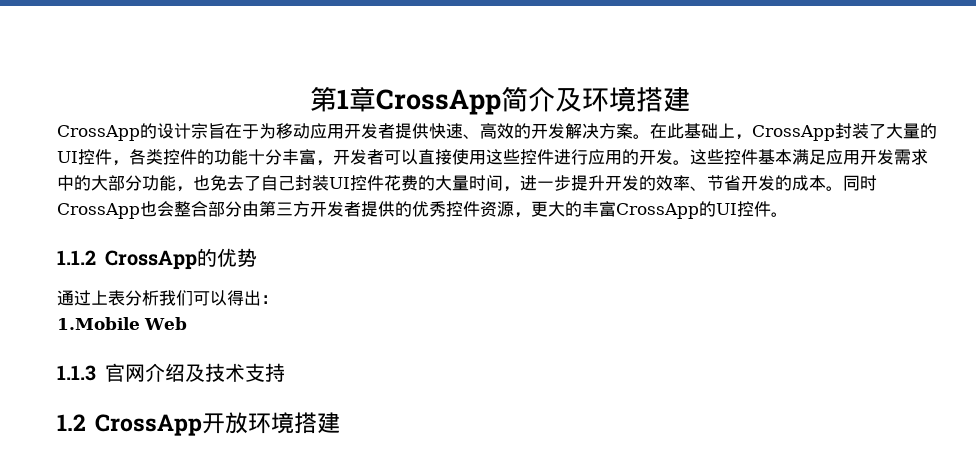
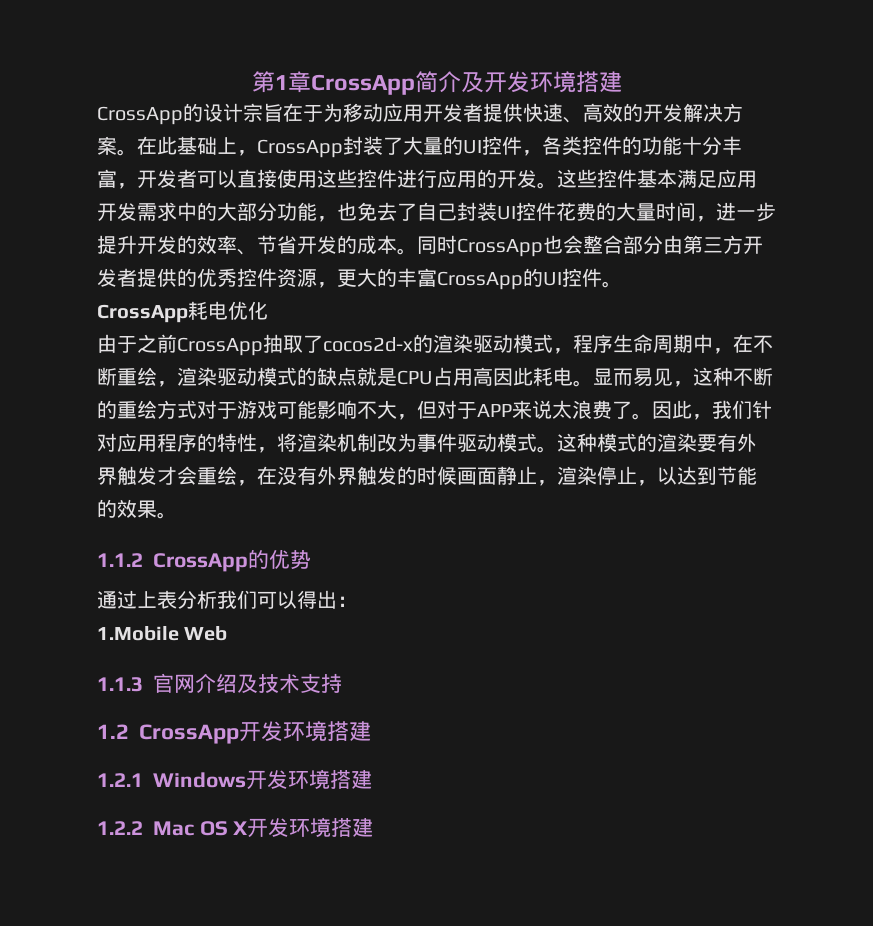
(582, 100) none -> [483,71,530,93] 开发
(788, 214) none -> [97,301,268,323] [97,334,773,356] [97,367,773,387] [97,400,772,420] [97,433,757,453] [97,466,757,486] [97,499,177,519] // CrossApp耗电优化 // 由于之前CrossApp抽取了cocos2d-x的渲染驱动模式，程序生命周期中，在不断重绘，渲染驱动模式的缺点就是CPU占用高因此耗电。显而易见，这种不断的重绘方式对于游戏可能影响不大，但对于APP来说太浪费了。因此，我们针对应用程序的特性，将渲染机制改为事件驱动模式。这种模式的渲染要有外界触发才会重绘，在没有外界触发的时候画面静止，渲染停止，以达到节能的效果。
[224,412,340,434] 放环境搭建 -> [261,721,371,742] [97,769,372,790] [97,817,374,838] 发环境搭建 // 1.2.1 Windows开发环境搭建 // 1.2.2 Mac OS X开发环境搭建

